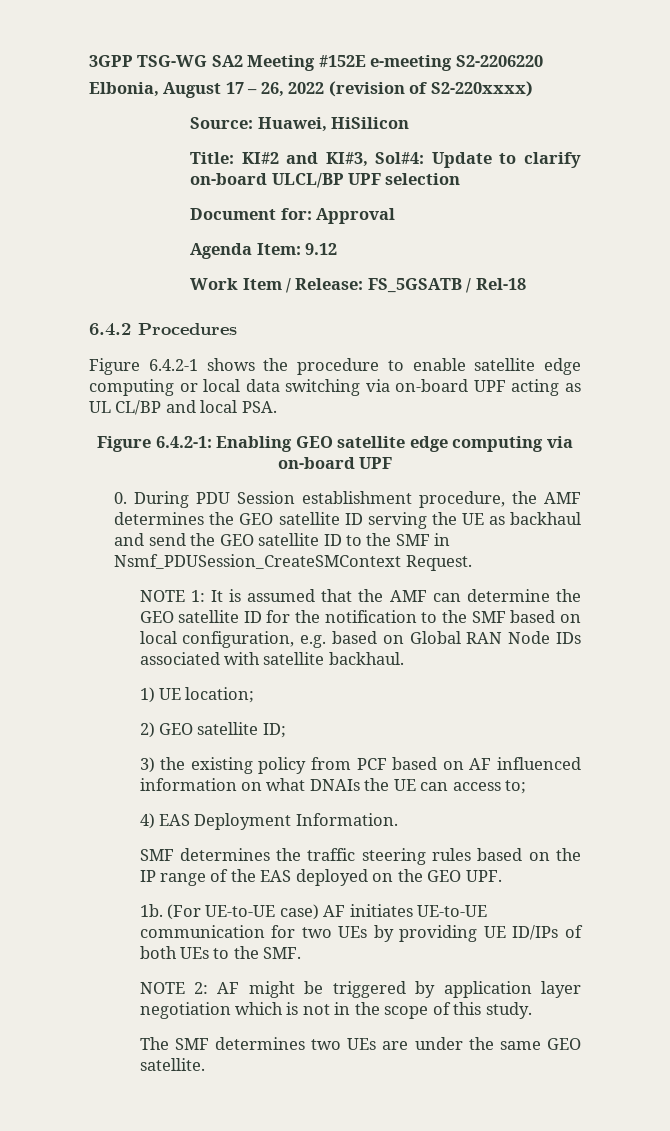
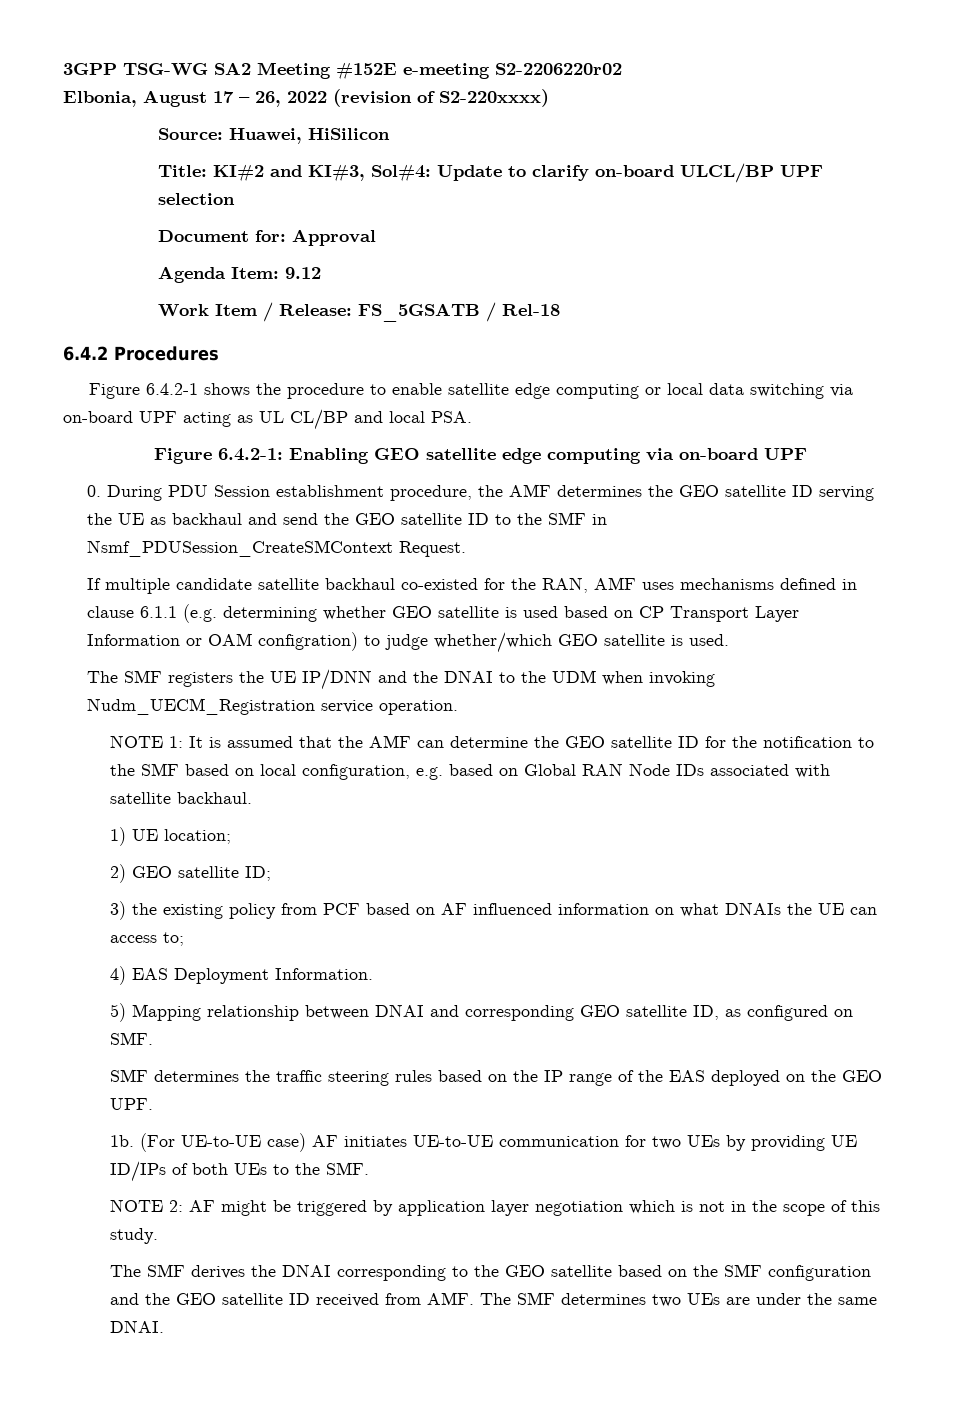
[455,55,543,67] S2-2206220 -> [495,63,622,75] S2-2206220r02
(472, 563) none -> [86,577,857,594] [86,604,799,623] [86,632,729,653] [86,669,715,690] [86,698,458,715] // If multiple candidate satellite backhaul co-existed for the RAN, AMF uses mechanisms defined in clause 6.1.1 (e.g. determining whether GEO satellite is used based on CP Transport Layer Information or OAM configration) to judge whether/which GEO satellite is used. // The SMF registers the UE IP/DNN and the DNAI to the UDM when invoking Nudm_UECM_Registration service operation.
(398, 819) none -> [110,1003,854,1022] [110,1032,154,1045] // 5) Mapping relationship between DNAI and corresponding GEO satellite ID, as configured on SMF.
(209, 1044) none -> [191,1264,872,1281] [110,1292,556,1307] derives the DNAI corresponding to the GEO satellite based on the SMF configuration and the GEO satellite ID received from AMF. The SMF
[547,1038,582,1050] [139,1058,205,1071] GEO satellite. -> [110,1320,165,1333] DNAI.

